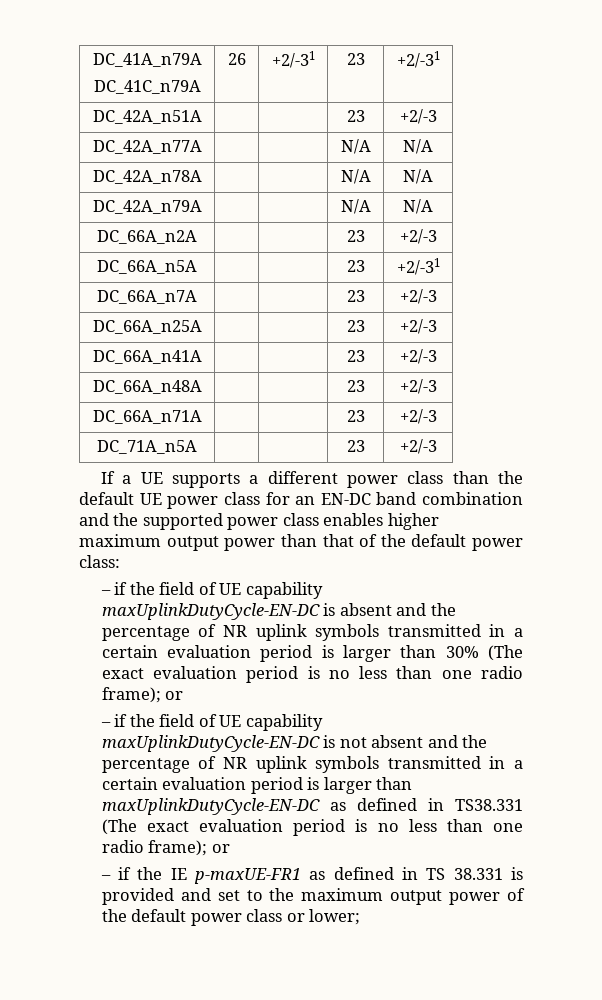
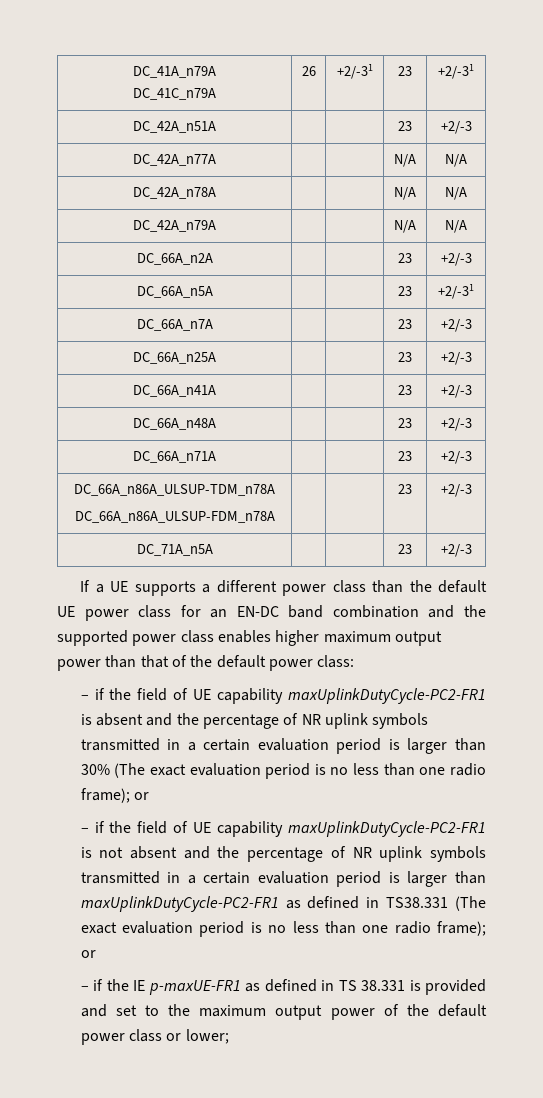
(437, 416) none -> [74,484,275,496] [74,511,275,523] [398,484,412,494] [440,484,472,497] // DC_66A_n86A_ULSUP-TDM_n78A // DC_66A_n86A_ULSUP-FDM_n78A | | | 23 | +2/-3
[101,603,320,620] maxUplinkDutyCycle-EN-DC -> [287,688,486,704] maxUplinkDutyCycle-PC2-FR1
[101,735,320,752] maxUplinkDutyCycle-EN-DC -> [287,821,486,837] maxUplinkDutyCycle-PC2-FR1
[101,798,320,815] maxUplinkDutyCycle-EN-DC -> [80,896,279,912] maxUplinkDutyCycle-PC2-FR1

